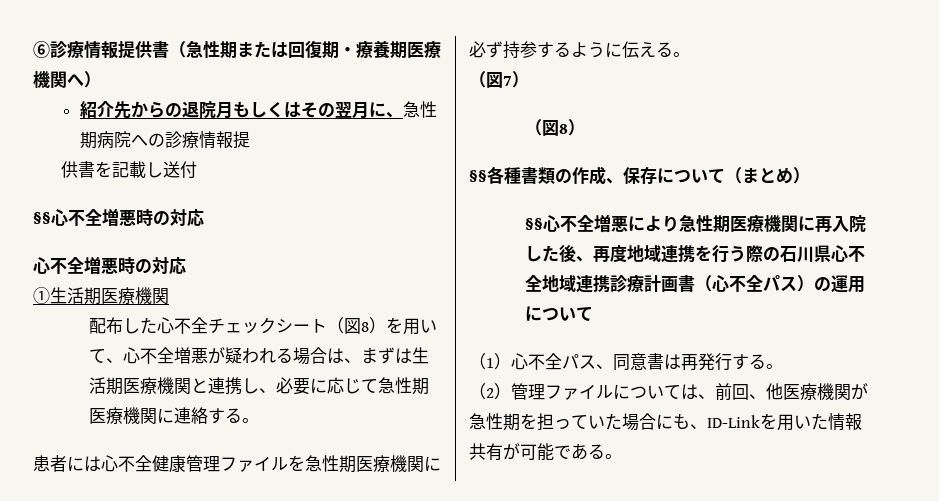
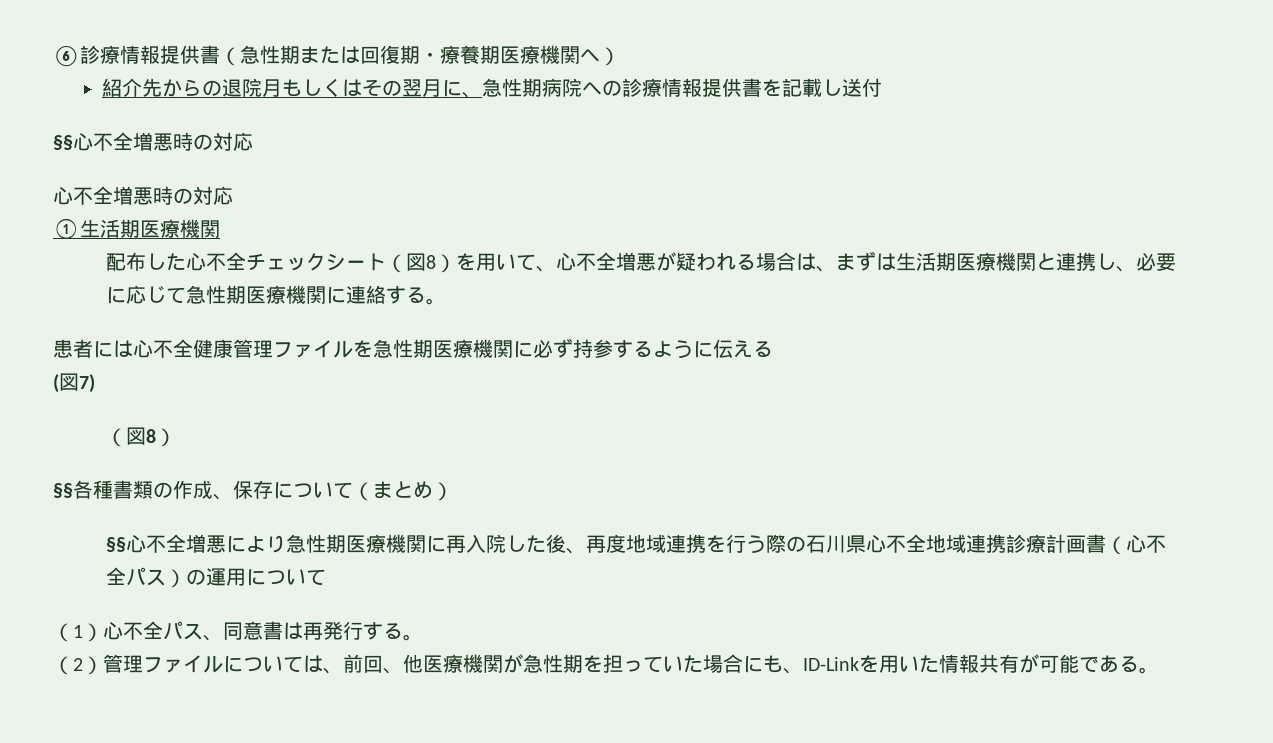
(250, 140) // -> (722, 87) none
[673,52,690,57] [469,71,529,88] 。 // （図7） -> [53,373,95,393] // (図7)

